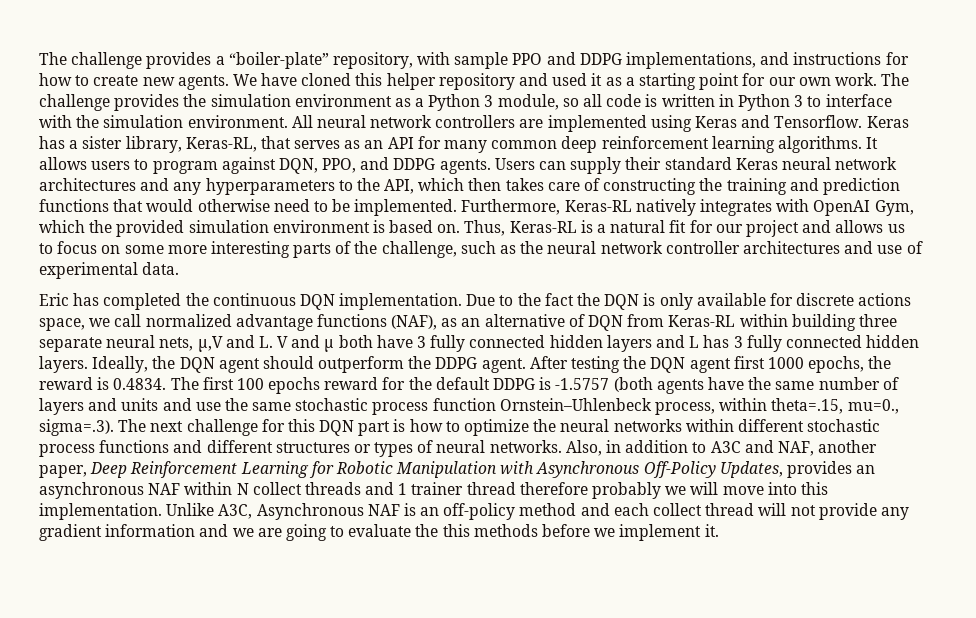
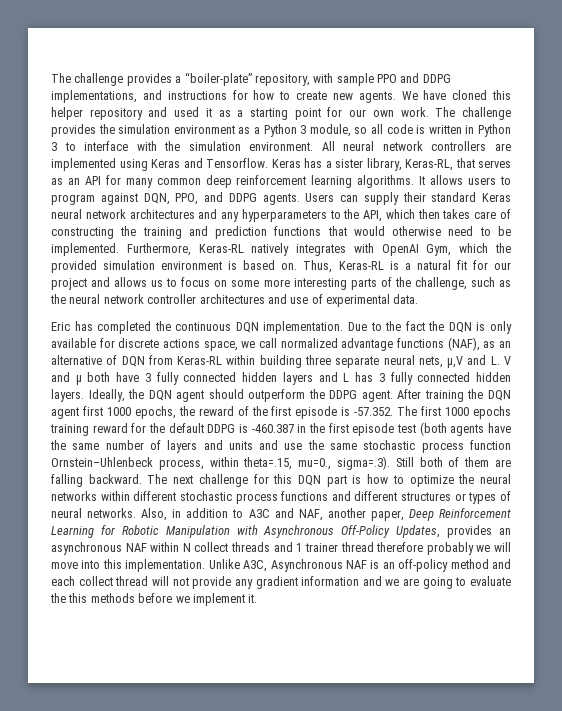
[571,356,621,373] testing -> [424,390,464,402] training
[97,377,321,394] is 0.4834. The first 100 epochs -> [237,406,512,419] [50,424,89,436] of the first episode is -57.352. The first 1000 epochs training
[555,378,610,390] -1.5757 -> [251,423,417,436] -460.387 in the first episode test
(114, 427) none -> [395,457,512,467] [51,474,142,487] Still both of them are falling backward.

